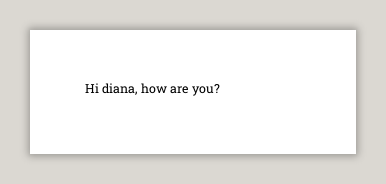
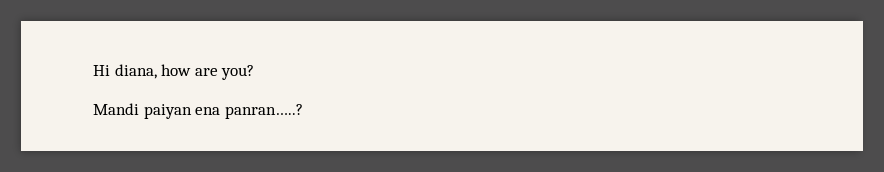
(220, 90) none -> [93,103,303,119] // Mandi paiyan ena panran…..?

